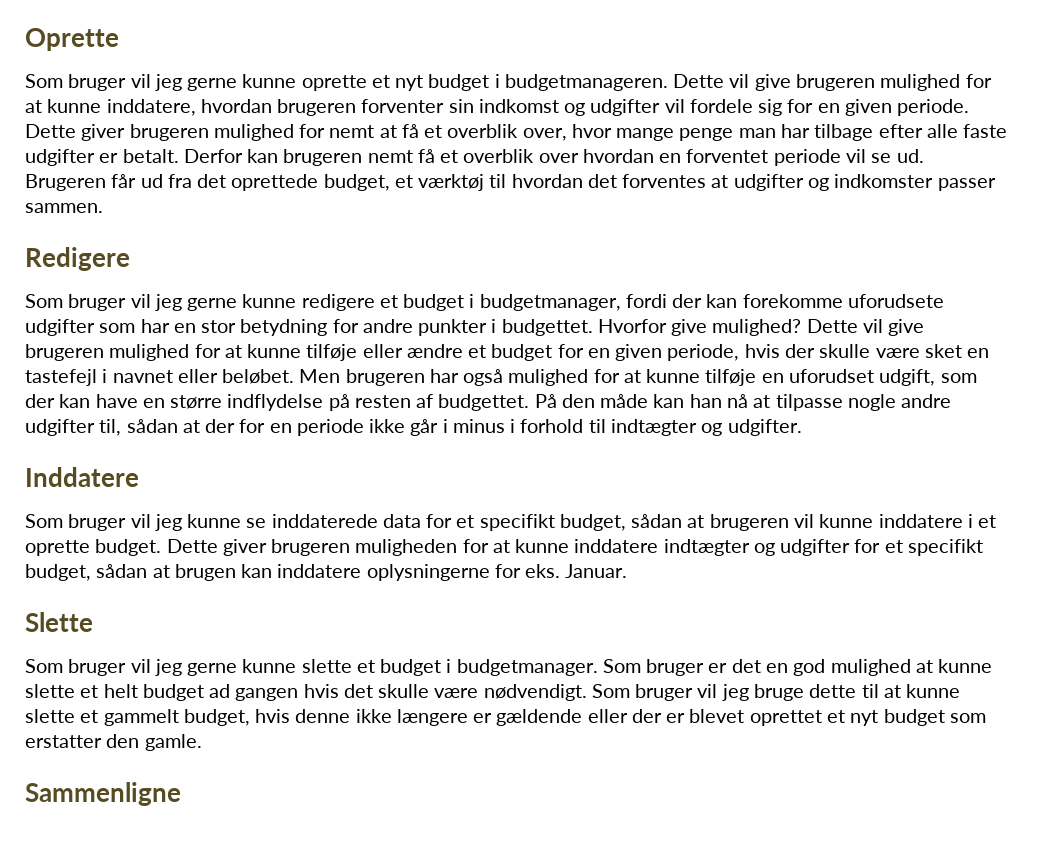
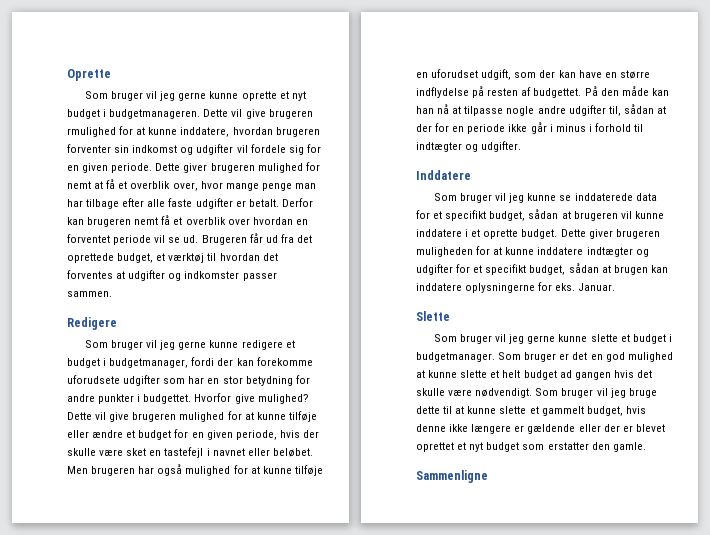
[880,74,961,91] mulighed -> [67,127,116,137] rmulighed

